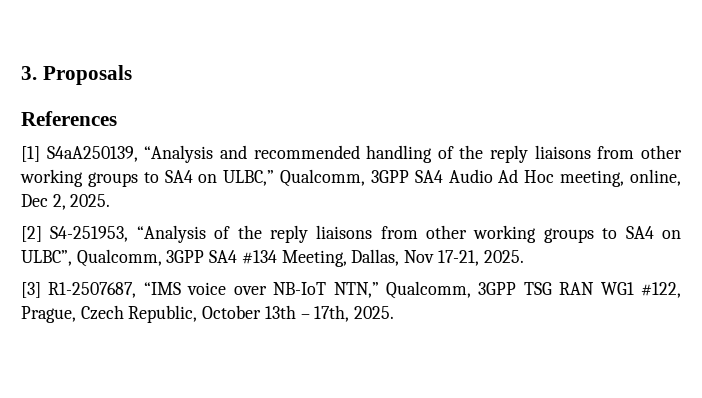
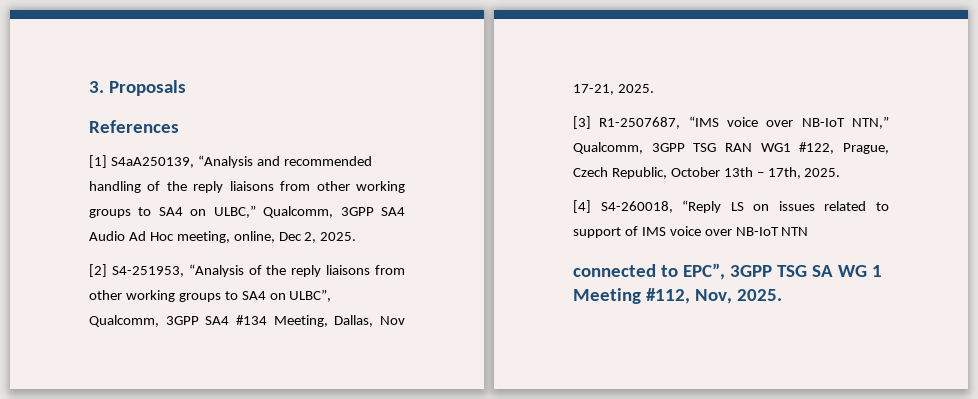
(395, 312) none -> [573,200,889,213] [573,226,809,238] [573,263,882,280] [573,288,782,304] // [4] S4-260018, “Reply LS on issues related to support of IMS voice over NB-IoT NTN // connected to EPC”, 3GPP TSG SA WG 1 Meeting #112, Nov, 2025.

